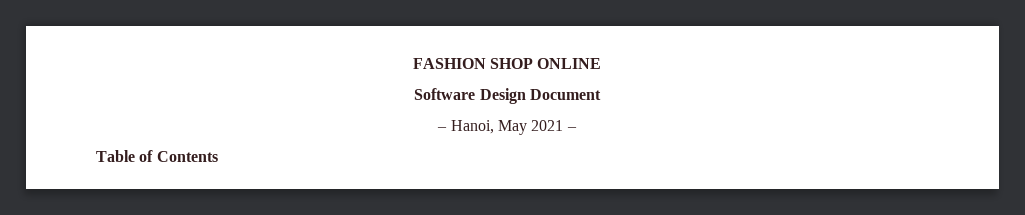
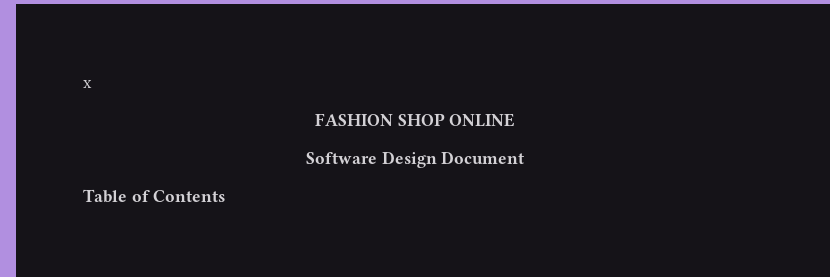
(412, 63) none -> [83,80,92,88] x //
[437,120,577,135] // – Hanoi, May 2021 – -> (525, 157) none

